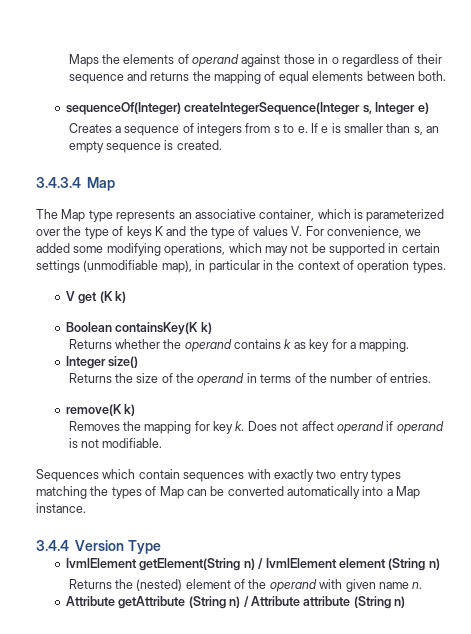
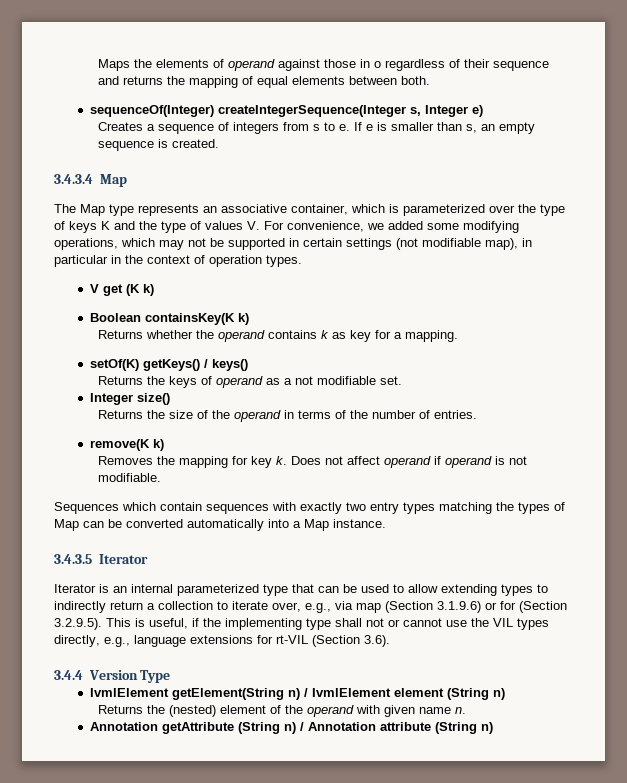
[83,260,159,272] (unmodifiable -> [396,238,481,250] (not modifiable
(410, 345) none -> [90,359,249,371] [97,376,402,388] // setOf(K) getKeys() / keys() // Returns the keys of operand as a not modifiable set.
(86, 508) none -> [54,554,148,564] [54,584,548,596] [54,601,567,613] [54,618,549,630] [54,635,390,647] // 3.4.3.5 Iterator // Iterator is an internal parameterized type that can be used to allow extending types to indirectly return a collection to iterate over, e.g., via map (Section 3.1.9.6) or for (Section 3.2.9.5). This is useful, if the implementing type shall not or cannot use the VIL types directly, e.g., language extensions for rt-VIL (Section 3.6).
[65,596,115,606] Attribute -> [90,722,159,731] Annotation
[250,596,300,606] Attribute -> [308,722,377,731] Annotation

